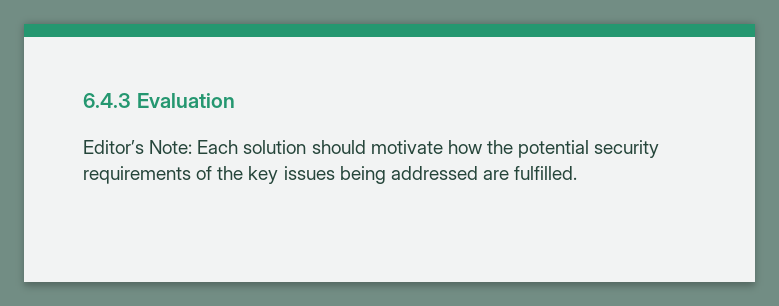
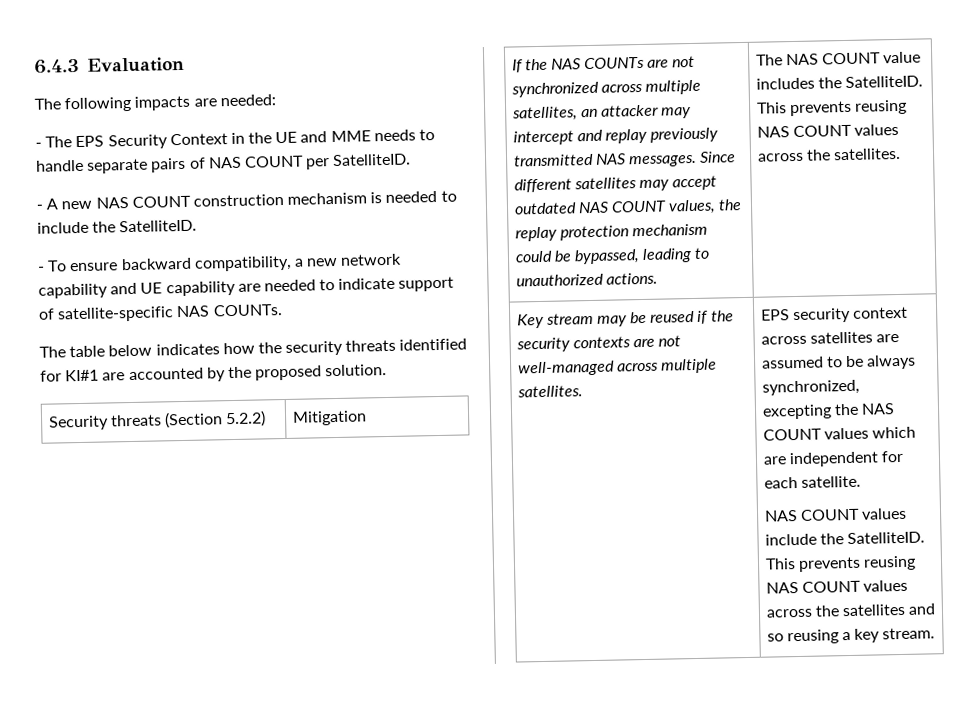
[83,140,660,158] [83,166,578,184] Editor’s Note: Each solution should motivate how the potential security requirements of the key issues being addressed are fulfilled. -> [34,94,276,113] [35,129,436,150] [36,153,412,174] [36,190,457,210] [37,219,198,234] [38,253,403,272] [38,276,455,299] [38,304,283,323] [39,338,468,358] [40,363,388,382] [48,410,267,431] [291,410,367,426] [511,55,696,73] [510,79,701,98] [511,104,692,122] [512,127,719,146] [512,151,737,168] [513,175,718,193] [513,199,743,215] [514,223,708,242] [514,247,711,265] [515,272,658,287] [755,51,922,66] [755,75,923,90] [756,99,907,117] [756,123,899,138] [756,147,901,162] [516,310,734,329] [515,335,682,353] [517,358,717,377] [516,385,583,398] [760,306,908,324] [760,331,899,345] [760,354,917,370] [761,379,860,396] [761,403,895,420] [762,426,916,441] [762,450,904,468] [763,475,861,489] [763,507,907,522] [764,531,925,546] [764,555,916,572] [765,579,908,594] [765,603,937,618] [766,627,936,645] The following impacts are needed: // - The EPS Security Context in the UE and MME needs to handle separate pairs of NAS COUNT per SatelliteID. // - A new NAS COUNT construction mechanism is needed to include the SatelliteID. // - To ensure backward compatibility, a new network capability and UE capability are needed to indicate support of satellite-specific NAS COUNTs. // The table below indicates how the security threats identified for KI#1 are accounted by the proposed solution. // Security threats (Section 5.2.2) | Mitigation // If the NAS COUNTs are not synchronized across multiple satellites, an attacker may intercept and replay previously transmitted NAS messages. Since different satellites may accept outdated NAS COUNT values, the replay protection mechanism could be bypassed, leading to unauthorized actions. | The NAS COUNT value includes the SatelliteID. This prevents reusing NAS COUNT values across the satellites. // Key stream may be reused if the security contexts are not well-managed across multiple satellites. | EPS security context across satellites are assumed to be always synchronized, excepting the NAS COUNT values which are independent for each satellite. // NAS COUNT values include the SatelliteID. This prevents reusing NAS COUNT values across the satellites and so reusing a key stream.

